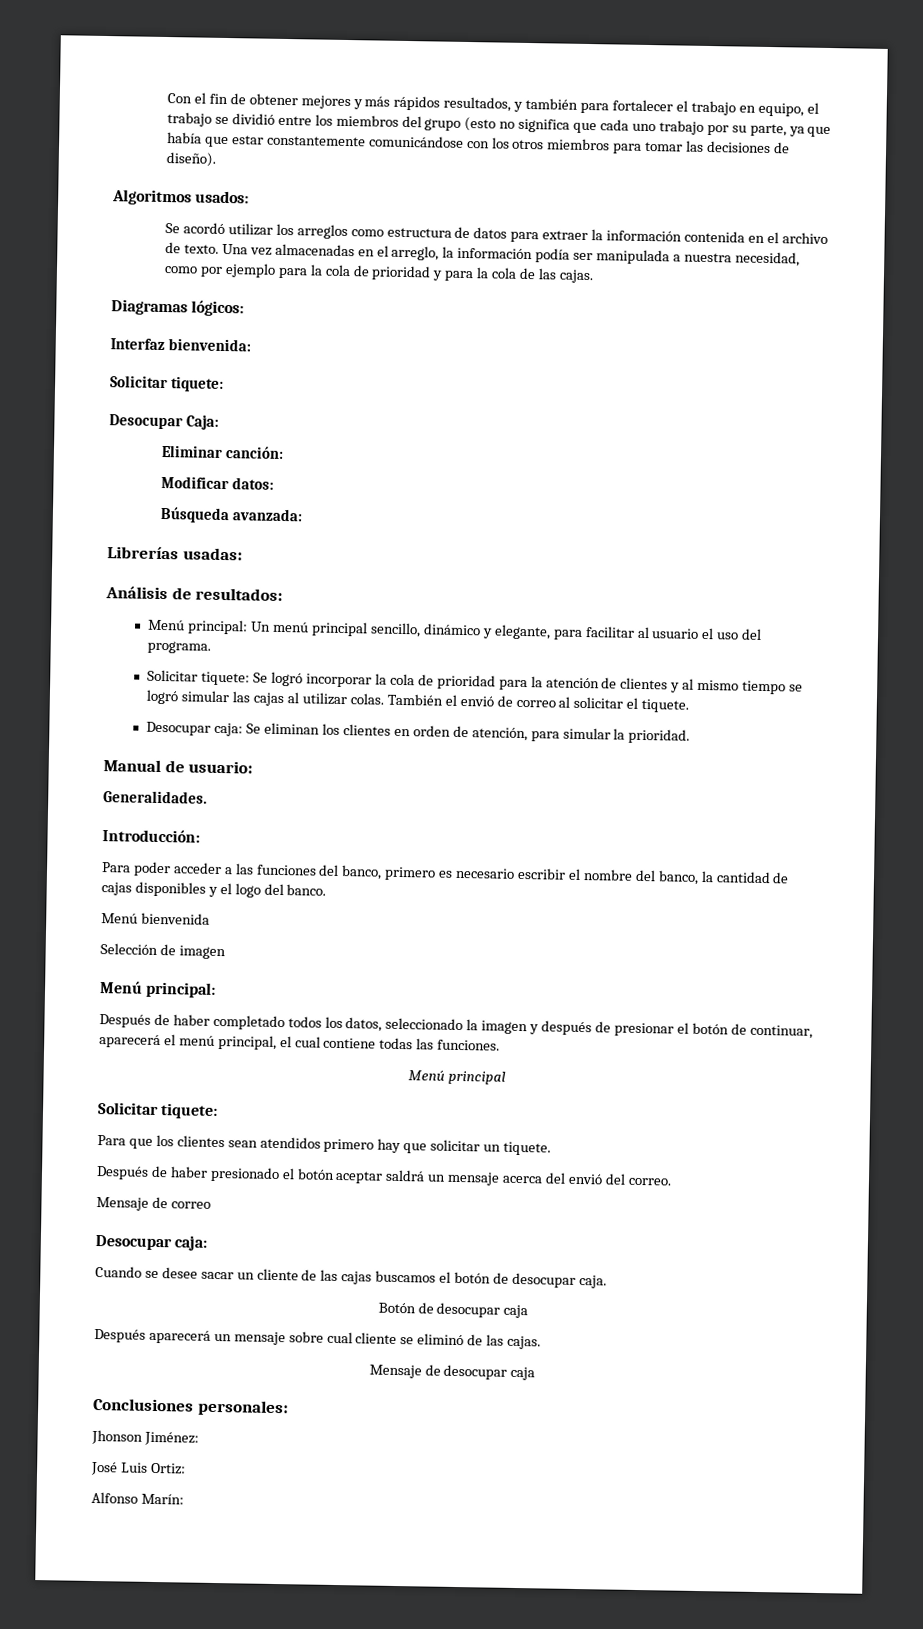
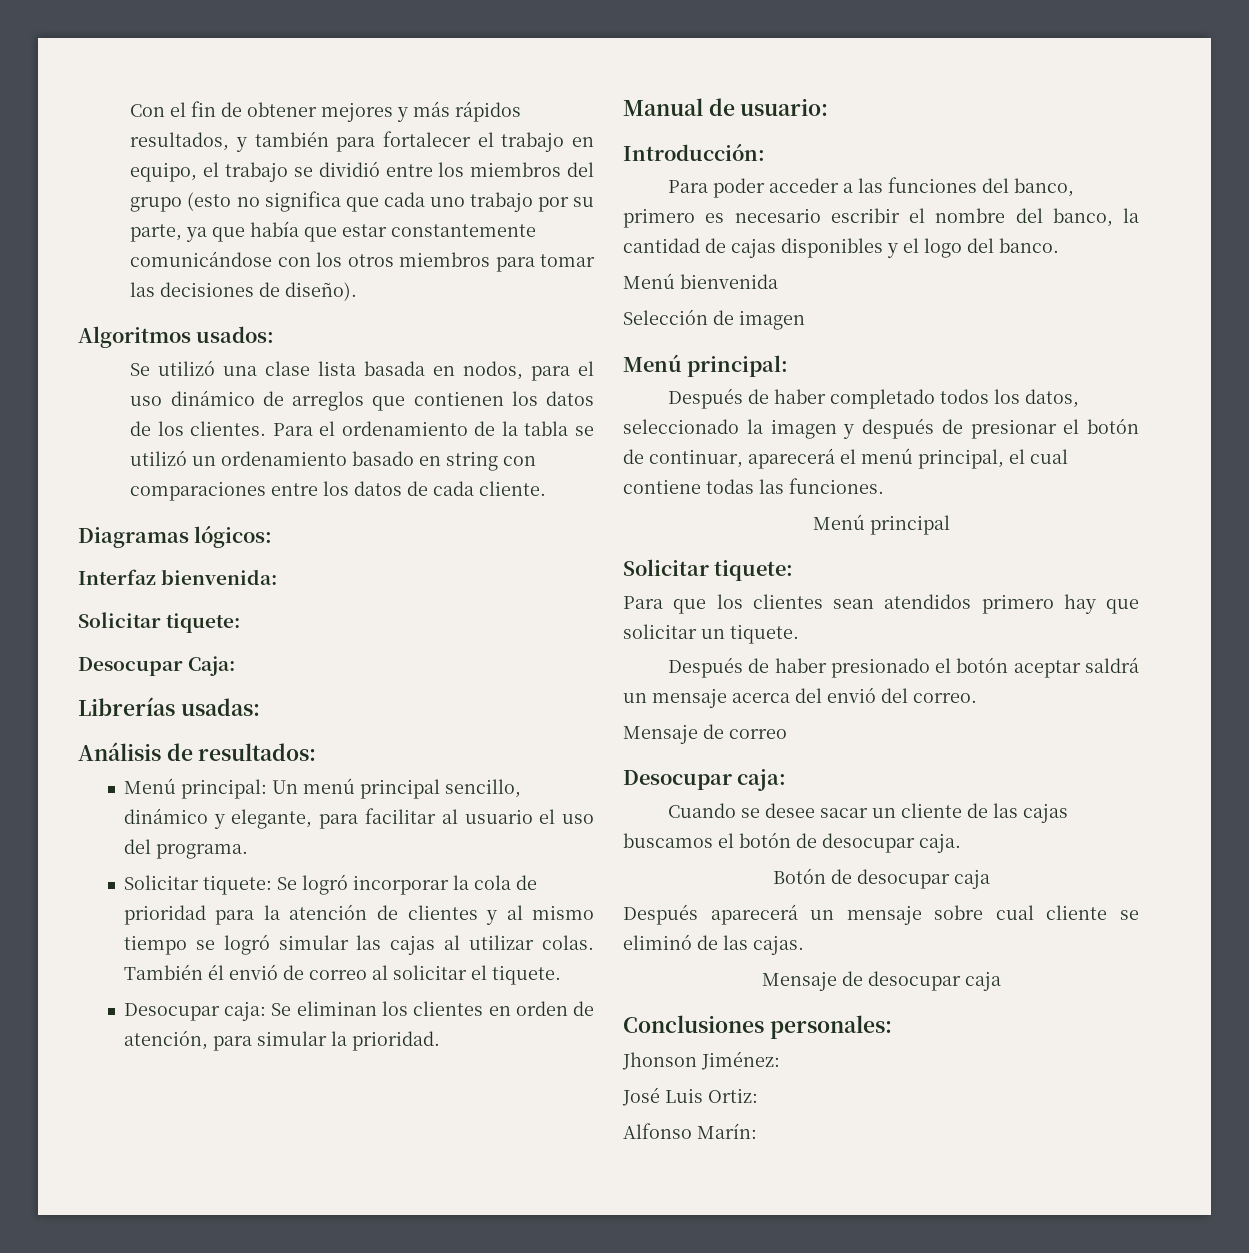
[182,222,828,244] [165,242,800,267] [164,263,594,284] acordó utilizar los arreglos como estructura de datos para extraer la información contenida en el archivo de texto. Una vez almacenadas en el arreglo, la información podía ser manipulada a nuestra necesidad, como por ejemplo para la cola de prioridad y para la cola de las cajas. -> [158,360,594,381] [130,390,594,411] [130,421,594,436] [130,450,537,471] [130,481,547,501] utilizó una clase lista basada en nodos, para el uso dinámico de arreglos que contienen los datos de los clientes. Para el ordenamiento de la tabla se utilizó un ordenamiento basado en string con comparaciones entre los datos de cada cliente.
[161,444,284,459] [161,475,274,490] [160,506,303,524] // Eliminar canción: // Modificar datos: // Búsqueda avanzada: -> (236, 666) none
[444,694,457,706] el -> [207,964,224,980] él
[103,790,207,804] // Generalidades. -> (829, 107) none

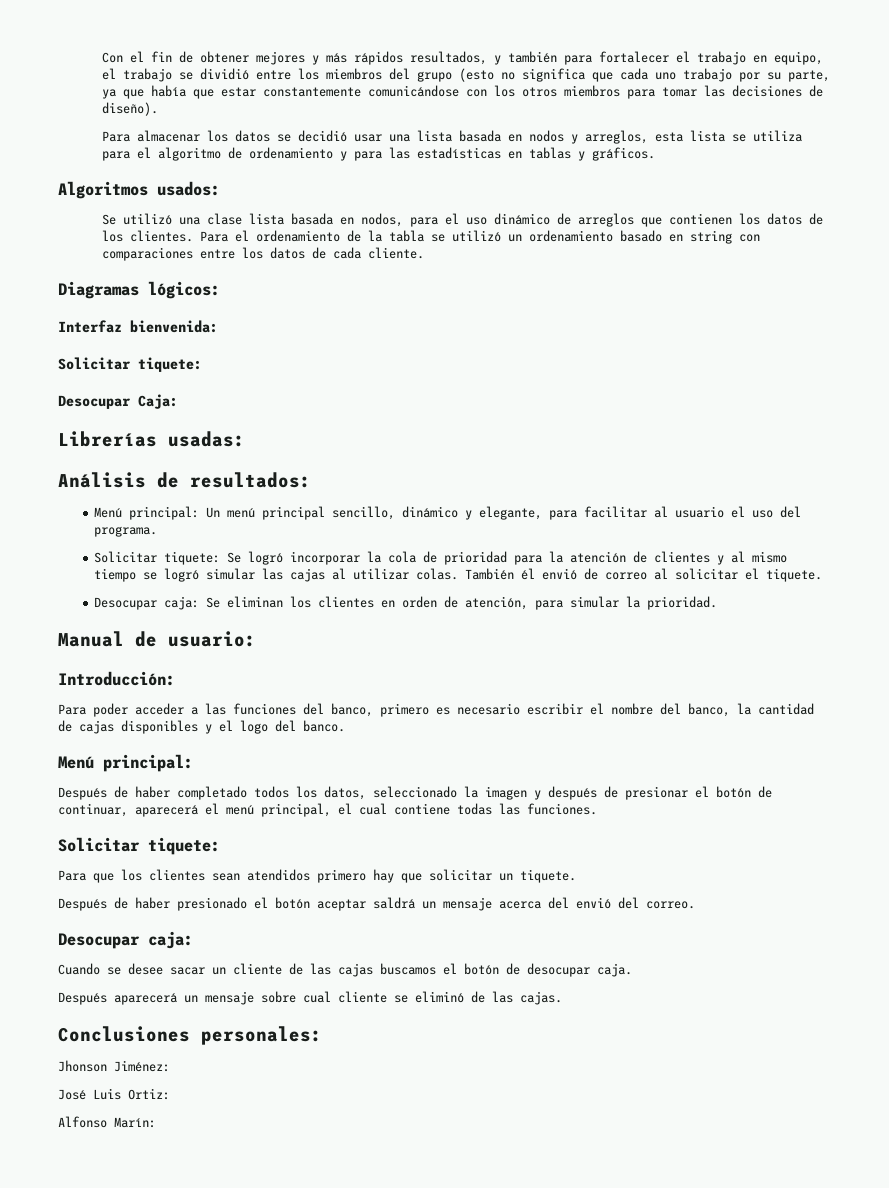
(358, 291) none -> [101,130,802,144] [101,147,655,161] // Para almacenar los datos se decidió usar una lista basada en nodos y arreglos, esta lista se utiliza para el algoritmo de ordenamiento y para las estadísticas en tablas y gráficos.
[623,273,778,289] [623,309,805,330] // Menú bienvenida // Selección de imagen -> (345, 726) none
[812,514,950,535] // Menú principal -> (597, 809) none
[623,724,787,744] // Mensaje de correo -> (695, 905) none
[772,868,990,889] // Botón de desocupar caja -> (632, 970) none
[761,971,1001,991] // Mensaje de desocupar caja -> (562, 998) none

